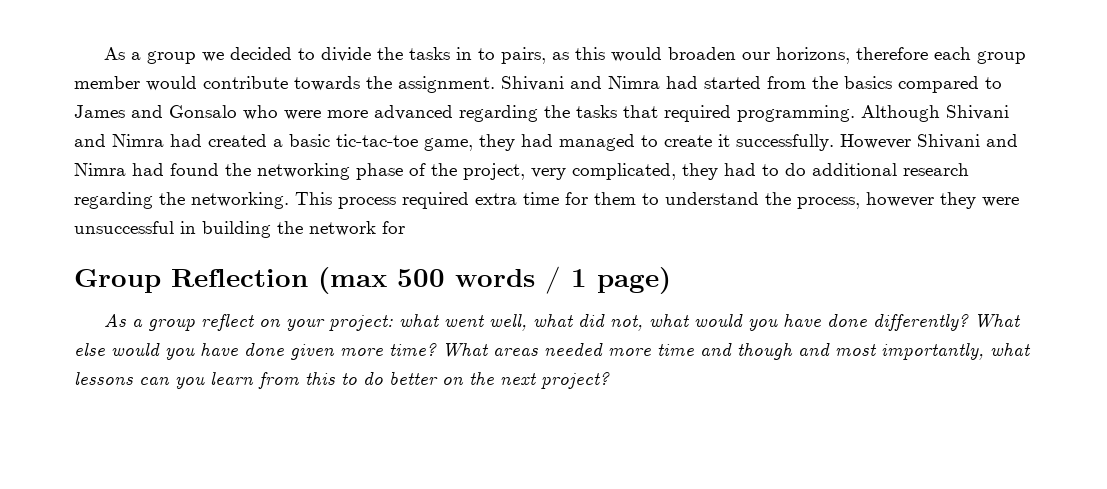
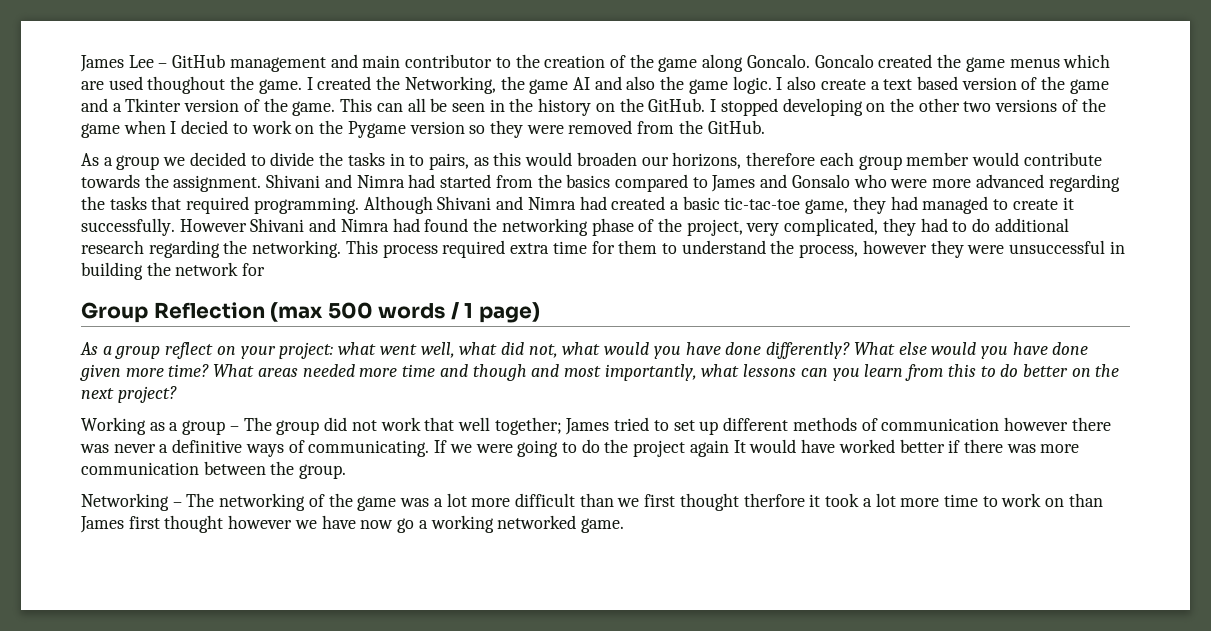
(103, 53) none -> [80,54,1111,72] [81,76,1109,94] [81,98,1106,116] [81,120,765,138] James Lee – GitHub management and main contributor to the creation of the game along Goncalo. Goncalo created the game menus which are used thoughout the game. I created the Networking, the game AI and also the game logic. I also create a text based version of the game and a Tkinter version of the game. This can all be seen in the history on the GitHub. I stopped developing on the other two versions of the game when I decied to work on the Pygame version so they were removed from the GitHub. //
(610, 380) none -> [81,417,1111,435] [80,439,1080,457] [81,461,347,479] [81,493,1103,511] [80,515,624,533] // Working as a group – The group did not work that well together; James tried to set up different methods of communication however there was never a definitive ways of communicating. If we were going to do the project again It would have worked better if there was more communication between the group. // Networking – The networking of the game was a lot more difficult than we first thought therfore it took a lot more time to work on than James first thought however we have now go a working networked game.

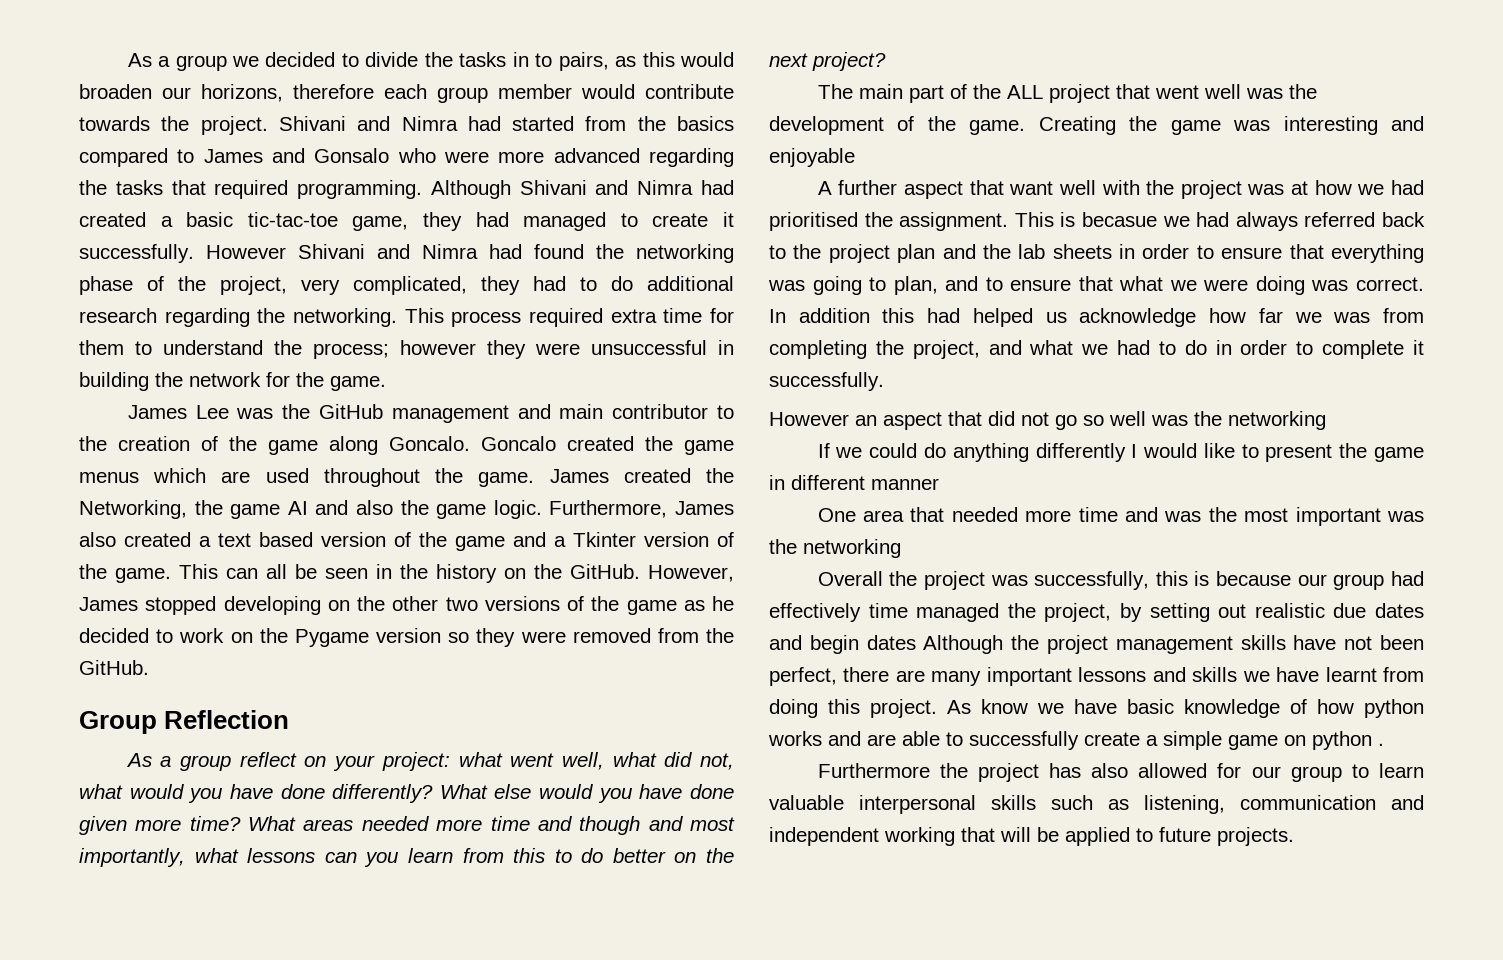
[80,54,1111,72] [81,76,1109,94] [81,98,1106,116] [81,120,765,138] James Lee – GitHub management and main contributor to the creation of the game along Goncalo. Goncalo created the game menus which are used thoughout the game. I created the Networking, the game AI and also the game logic. I also create a text based version of the game and a Tkinter version of the game. This can all be seen in the history on the GitHub. I stopped developing on the other two versions of the game when I decied to work on the Pygame version so they were removed from the GitHub. // -> (127, 60) none
[173,175,262,192] assignment. -> [200,116,268,135] project.
[799,244,859,258] process, -> [313,343,389,359] process;
[81,302,540,323] // Group Reflection (max 500 words / 1 page) -> [296,372,386,391] [127,404,734,423] [79,436,734,455] [79,468,734,487] [79,500,735,519] [79,532,734,551] [79,564,734,583] [79,596,734,615] [79,628,734,647] [79,660,149,675] [79,710,290,734] the game. // James Lee was the GitHub management and main contributor to the creation of the game along Goncalo. Goncalo created the game menus which are used throughout the game. James created the Networking, the game AI and also the game logic. Furthermore, James also created a text based version of the game and a Tkinter version of the game. This can all be seen in the history on the GitHub. However, James stopped developing on the other two versions of the game as he decided to work on the Pygame version so they were removed from the GitHub. // Group Reflection
[81,417,1111,435] [80,439,1080,457] [81,461,347,479] [81,493,1103,511] [80,515,624,533] Working as a group – The group did not work that well together; James tried to set up different methods of communication however there was never a definitive ways of communicating. If we were going to do the project again It would have worked better if there was more communication between the group. // Networking – The networking of the game was a lot more difficult than we first thought therfore it took a lot more time to work on than James first thought however we have now go a working networked game. -> [817,84,1317,103] [769,116,1424,135] [769,148,855,167] [817,180,1424,199] [769,212,1425,231] [769,244,1424,263] [768,276,1424,295] [769,308,1424,327] [769,340,1424,359] [769,372,884,391] [769,411,1326,430] [817,443,1424,462] [769,475,939,490] [817,507,1424,526] [769,539,901,558] [817,571,1424,590] [769,603,1424,622] [769,635,1424,654] [769,667,1424,686] [769,699,1424,718] [768,731,1384,750] [817,763,1424,782] [769,795,1424,814] [769,827,1294,846] The main part of the ALL project that went well was the development of the game. Creating the game was interesting and enjoyable // A further aspect that want well with the project was at how we had prioritised the assignment. This is becasue we had always referred back to the project plan and the lab sheets in order to ensure that everything was going to plan, and to ensure that what we were doing was correct. In addition this had helped us acknowledge how far we was from completing the project, and what we had to do in order to complete it successfully. // However an aspect that did not go so well was the networking // If we could do anything differently I would like to present the game in different manner // One area that needed more time and was the most important was the networking // Overall the project was successfully, this is because our group had effectively time managed the project, by setting out realistic due dates and begin dates Although the project management skills have not been perfect, there are many important lessons and skills we have learnt from doing this project. As know we have basic knowledge of how python works and are able to successfully create a simple game on python . // Furthermore the project has also allowed for our group to learn valuable interpersonal skills such as listening, communication and independent working that will be applied to future projects.

